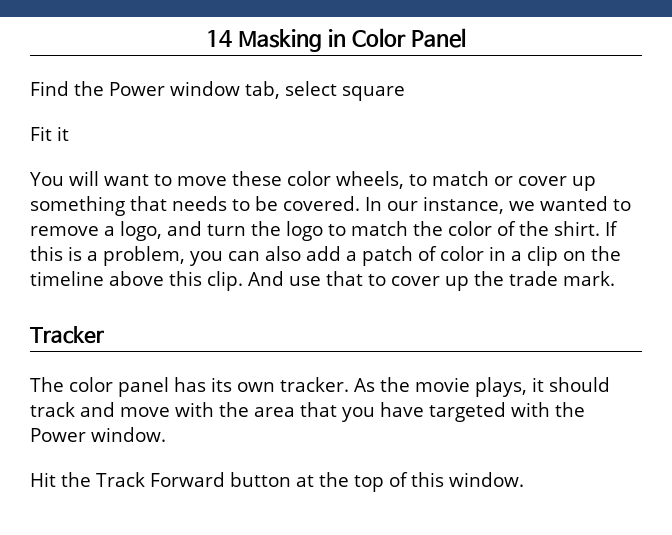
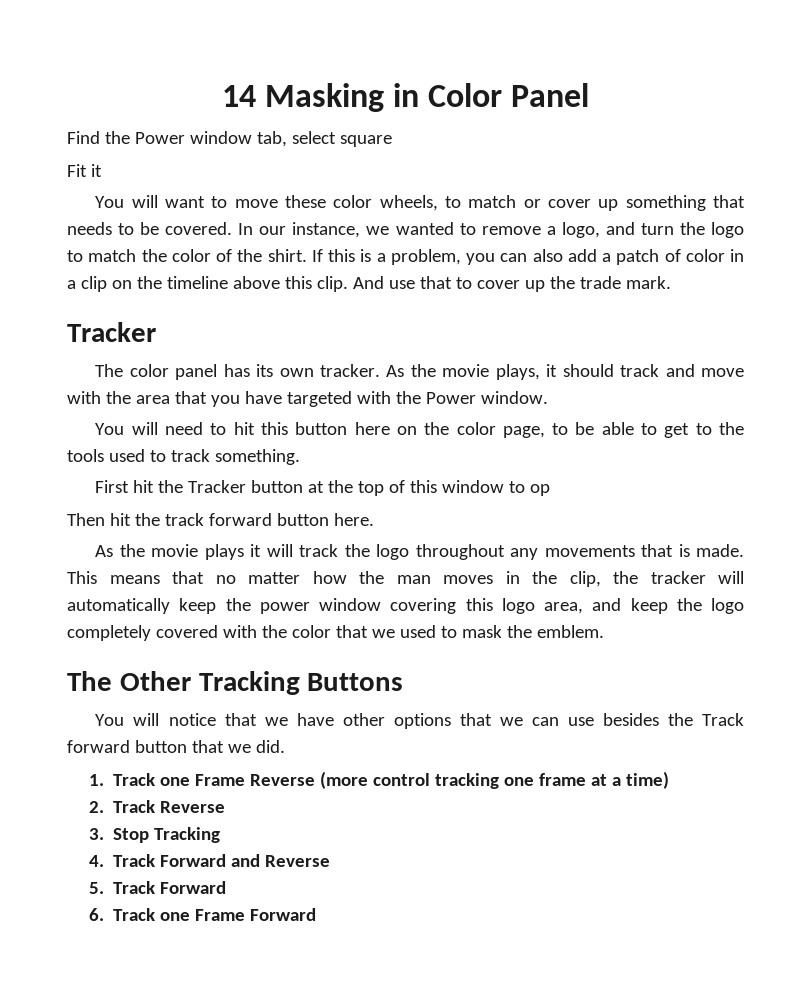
[30,472,225,487] Hit the Track Forward -> [95,422,745,438] [67,449,300,465] [95,480,247,493] You will need to hit this button here on the color page, to be able to get to the tools used to track something. // First hit the Tracker
[448,472,524,487] window. -> [442,480,551,496] [67,513,374,526] [95,544,745,560] [67,571,744,587] [67,598,744,614] [67,625,604,641] [67,671,404,695] [95,713,744,729] [67,740,285,753] [88,771,669,789] [88,800,225,813] [88,827,220,843] [88,854,330,867] [88,881,226,894] [88,908,316,921] window to op // Then hit the track forward button here. // As the movie plays it will track the logo throughout any movements that is made. This means that no matter how the man moves in the clip, the tracker will automatically keep the power window covering this logo area, and keep the logo completely covered with the color that we used to mask the emblem. // The Other Tracking Buttons // You will notice that we have other options that we can use besides the Track forward button that we did. // 1. Track one Frame Reverse (more control tracking one frame at a time) // 2. Track Reverse // 3. Stop Tracking // 4. Track Forward and Reverse // 5. Track Forward // 6. Track one Frame Forward

